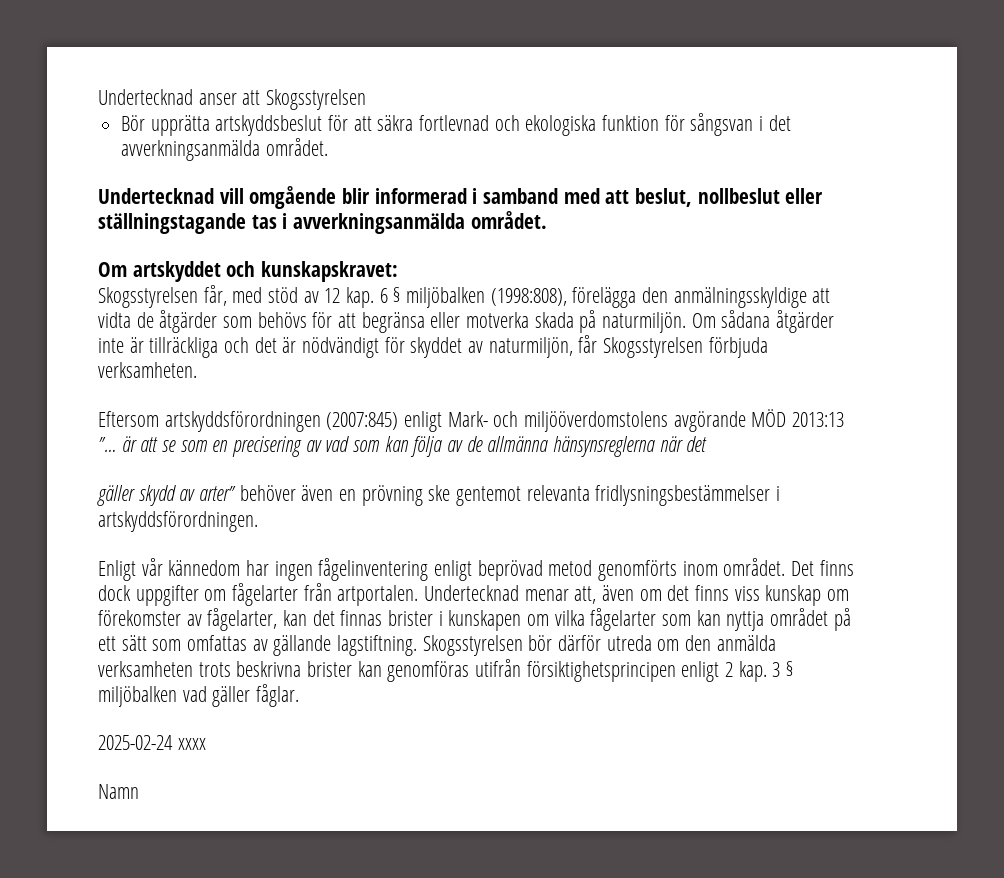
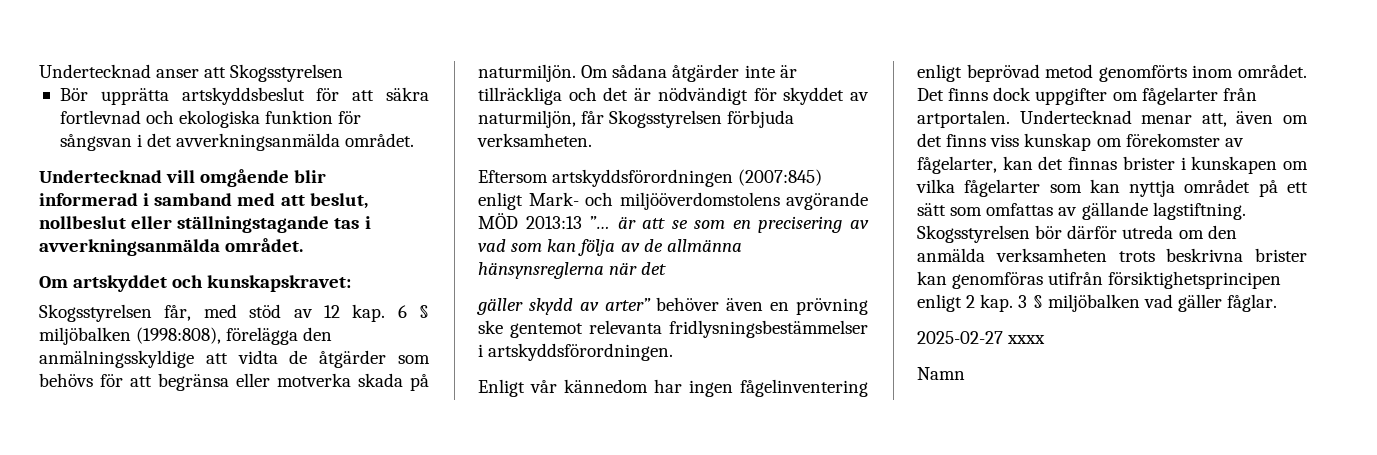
[98,735,173,750] 2025-02-24 -> [917,331,1003,344] 2025-02-27

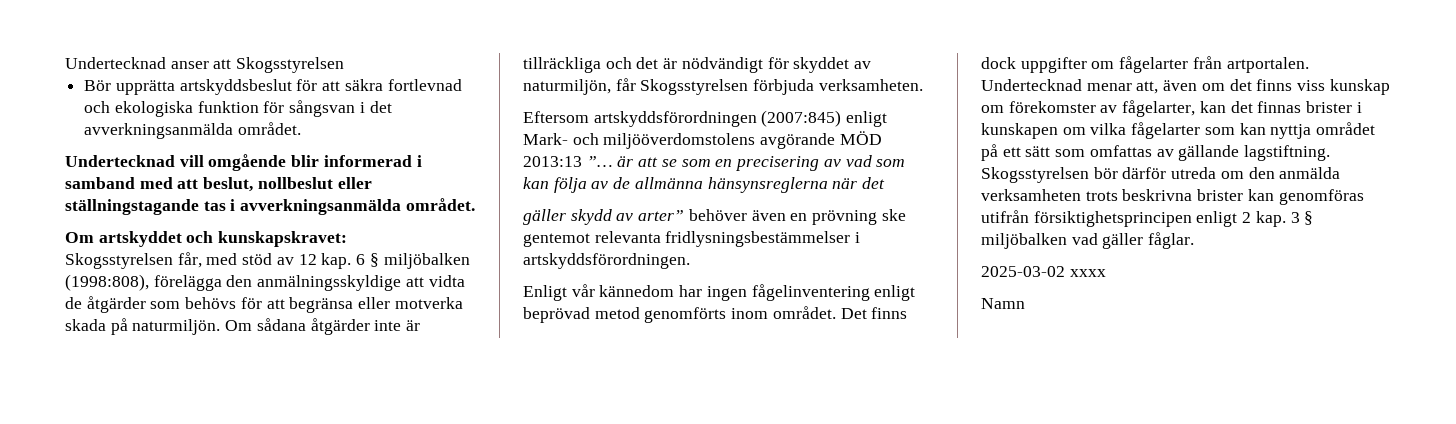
[917,331,1003,344] 2025-02-27 -> [981,266,1065,277] 2025-03-02

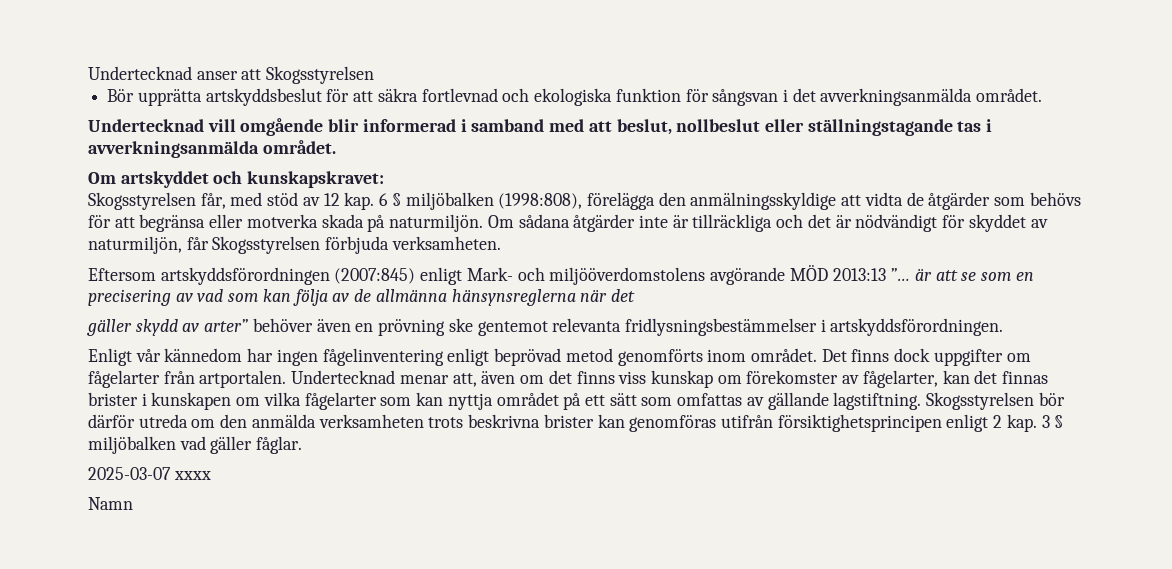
[981,266,1065,277] 2025-03-02 -> [88,467,171,480] 2025-03-07

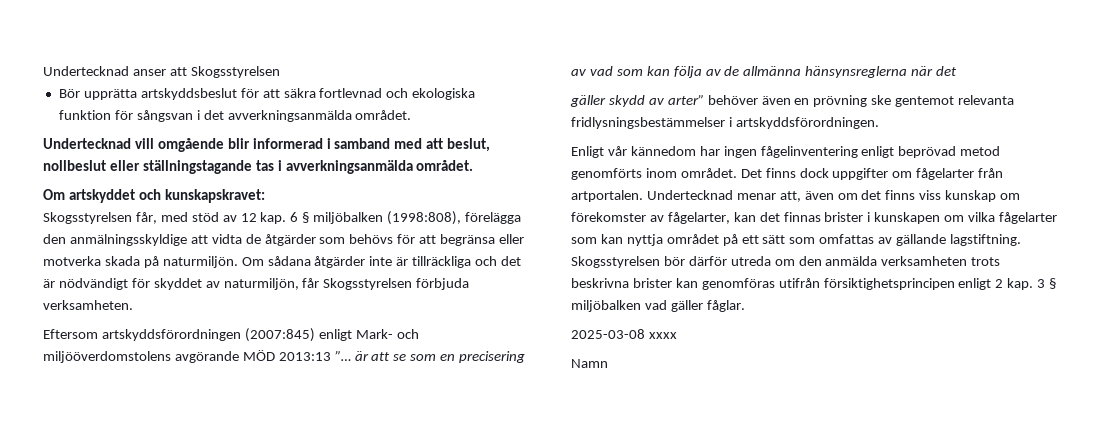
[88,467,171,480] 2025-03-07 -> [571,329,645,339] 2025-03-08

